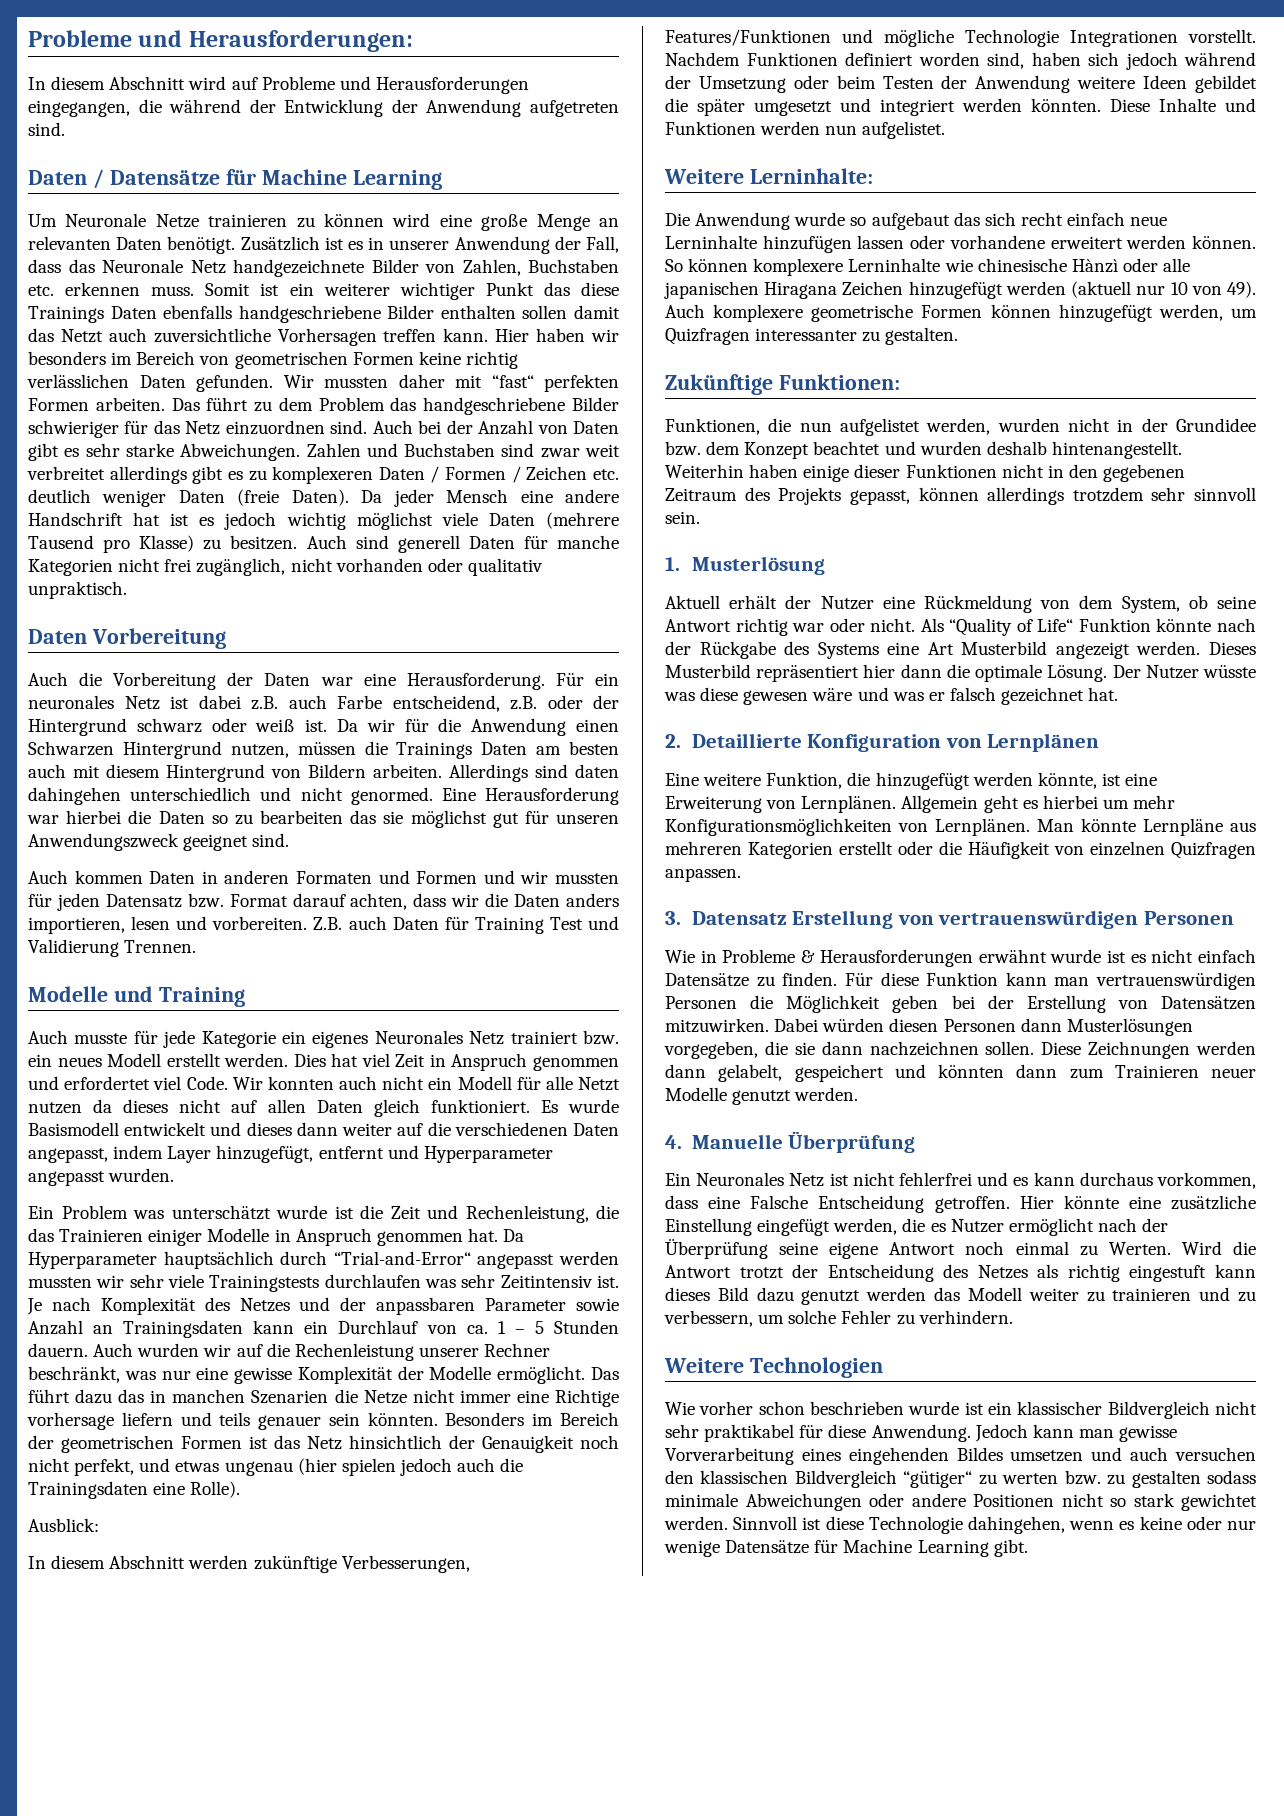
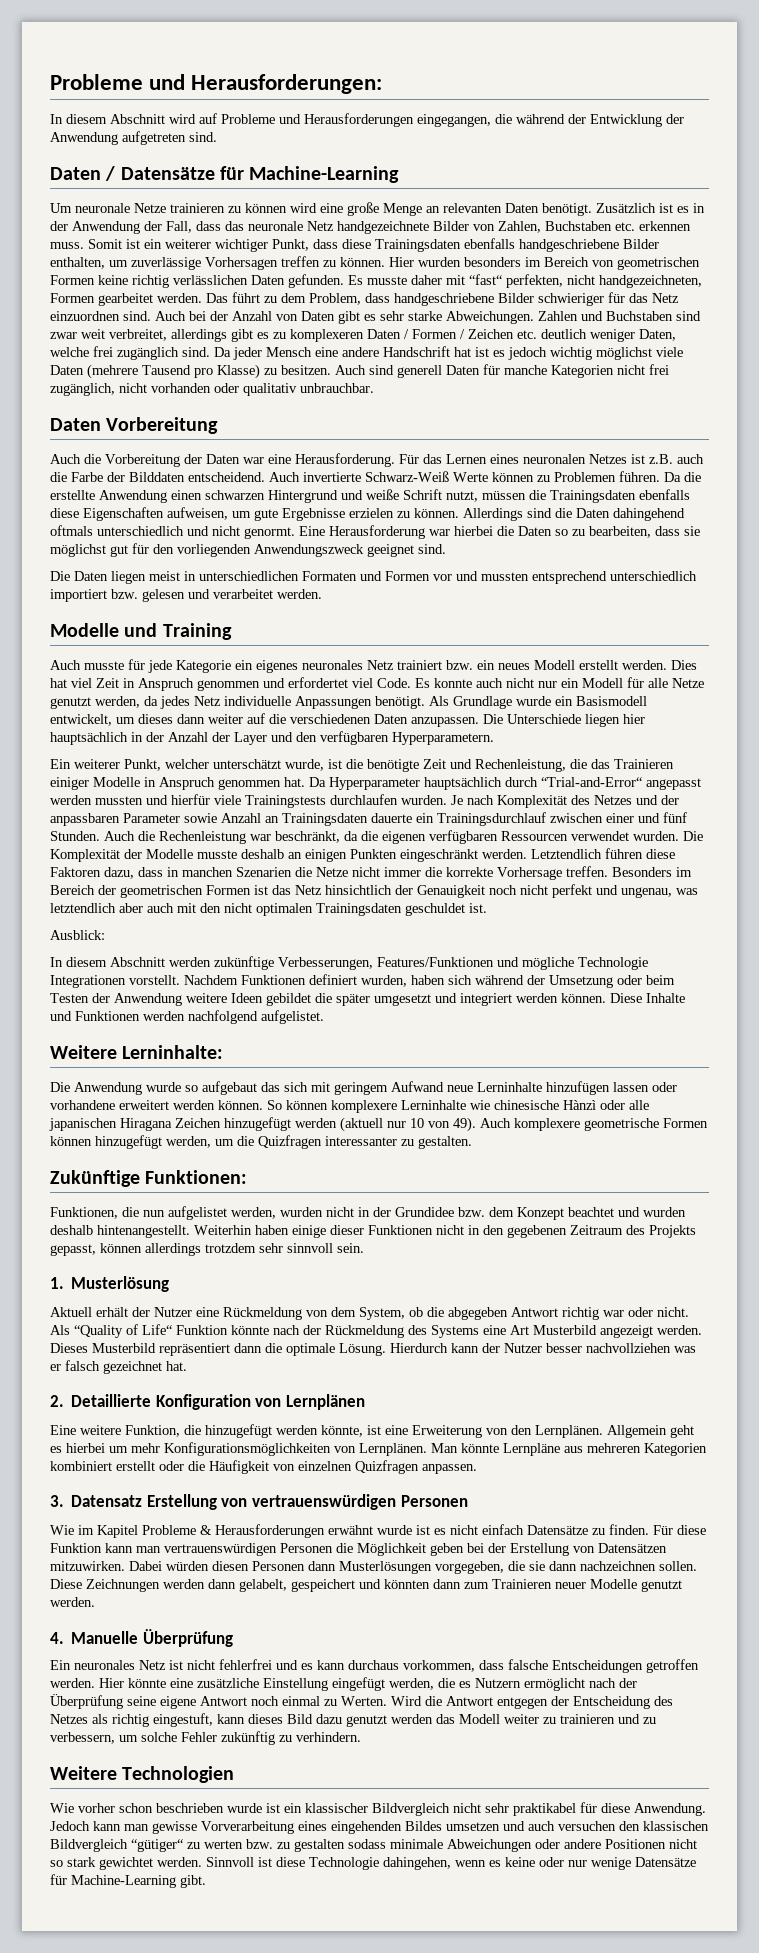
[261,169,442,190] Machine Learning -> [249,166,400,183] Machine-Learning
[65,213,147,227] Neuronale -> [75,203,130,213] neuronale
[389,240,450,250] unserer -> [50,221,68,231] der
[102,259,183,273] Neuronale -> [248,221,303,231] neuronale
[485,282,620,296] [28,305,620,323] [28,328,620,346] Punkt das diese Trainings Daten ebenfalls handgeschriebene Bilder enthalten sollen damit das Netzt auch zuversichtliche Vorhersagen treffen kann. Hier haben wir -> [272,238,659,252] [50,256,461,270] Punkt, dass diese Trainingsdaten ebenfalls handgeschriebene Bilder enthalten, um zuverlässige Vorhersagen treffen zu können. Hier wurden
[283,375,388,388] Wir mussten -> [348,275,407,285] Es musste
[544,374,619,392] [28,397,165,411] perfekten Formen arbeiten. -> [506,274,702,288] [50,293,202,306] perfekten, nicht handgezeichneten, Formen gearbeitet werden.
[318,397,417,411] Problem das -> [309,293,390,305] Problem, dass
[27,466,105,480] verbreitet -> [109,329,167,341] verbreitet,
[178,489,349,506] Daten (freie Daten). -> [639,329,676,341] [50,346,210,360] Daten, welche frei zugänglich sind.
[28,581,127,599] unpraktisch. -> [300,383,374,393] unbrauchbar.
[595,673,619,686] [28,695,619,712] [28,718,619,736] [28,741,619,759] [28,764,619,782] [28,787,121,805] ein neuronales Netz ist dabei z.B. auch Farbe entscheidend, z.B. oder der Hintergrund schwarz oder weiß ist. Da wir für die Anwendung einen Schwarzen Hintergrund nutzen, müssen die Trainings Daten am besten auch mit diesem Hintergrund von Bildern arbeiten. Allerdings sind daten dahingehen -> [423,454,704,464] [50,471,701,482] [50,489,690,503] [50,507,685,521] [50,525,93,536] das Lernen eines neuronalen Netzes ist z.B. auch die Farbe der Bilddaten entscheidend. Auch invertierte Schwarz-Weiß Werte können zu Problemen führen. Da die erstellte Anwendung einen schwarzen Hintergrund und weiße Schrift nutzt, müssen die Trainingsdaten ebenfalls diese Eigenschaften aufweisen, um gute Ergebnisse erzielen zu können. Allerdings sind die Daten dahingehend oftmals
[350,787,433,805] genormed. -> [244,527,295,539] genormt.
[259,810,377,824] bearbeiten das -> [589,526,680,538] bearbeiten, dass
[556,814,619,824] unseren -> [153,544,251,557] den vorliegenden
[28,870,620,884] [28,893,619,911] [28,916,620,934] [28,939,197,957] Auch kommen Daten in anderen Formaten und Formen und wir mussten für jeden Datensatz bzw. Format darauf achten, dass wir die Daten anders importieren, lesen und vorbereiten. Z.B. auch Daten für Training Test und Validierung Trennen. -> [50,571,697,584] [50,589,322,602] Die Daten liegen meist in unterschiedlichen Formaten und Formen vor und mussten entsprechend unterschiedlich importiert bzw. gelesen und verarbeitet werden.
[374,1030,463,1044] Neuronales -> [302,660,363,670] neuronales
[232,1076,334,1090] Wir konnten -> [415,678,472,688] Es konnte
(425, 1083) none -> [538,681,557,688] nur
[578,1077,620,1091] [28,1099,620,1117] [28,1122,242,1136] Netzt nutzen da dieses nicht auf allen Daten gleich funktioniert. Es wurde Basismodell entwickelt und -> [672,678,704,688] [50,696,647,709] [50,714,135,726] Netze genutzt werden, da jedes Netz individuelle Anpassungen benötigt. Als Grundlage wurde ein Basismodell entwickelt, um
[28,1145,553,1163] [28,1168,175,1186] [28,1205,327,1220] angepasst, indem Layer hinzugefügt, entfernt und Hyperparameter angepasst wurden. // Ein Problem was unterschätzt wurde -> [411,714,645,727] [50,731,494,745] [50,759,324,771] anzupassen. Die Unterschiede liegen hier hauptsächlich in der Anzahl der Layer und den verfügbaren Hyperparametern. // Ein weiterer Punkt, welcher unterschätzt wurde,
(383, 1212) none -> [367,759,419,772] benötigte
[96,1274,164,1288] wir sehr -> [146,794,210,805] und hierfür
[425,1274,619,1288] was sehr Zeitintensiv ist. -> [401,795,447,805] wurden.
[253,1320,620,1334] [28,1343,551,1361] [28,1366,619,1384] [28,1389,145,1404] kann ein Durchlauf von ca. 1 – 5 Stunden dauern. Auch wurden wir auf die Rechenleistung unserer Rechner beschränkt, was nur eine gewisse Komplexität der Modelle ermöglicht. Das führt dazu das -> [371,812,687,826] [50,830,703,844] [50,848,675,862] [50,867,163,879] dauerte ein Trainingsdurchlauf zwischen einer und fünf Stunden. Auch die Rechenleistung war beschränkt, da die eigenen verfügbaren Ressourcen verwendet wurden. Die Komplexität der Modelle musste deshalb an einigen Punkten eingeschränkt werden. Letztendlich führen diese Faktoren dazu, dass
[516,1389,619,1407] [27,1412,438,1430] eine Richtige vorhersage liefern und teils genauer sein könnten. -> [425,866,608,880] die korrekte Vorhersage treffen.
[74,1458,524,1476] [28,1481,241,1499] perfekt, und etwas ungenau (hier spielen jedoch auch die Trainingsdaten eine Rolle). -> [552,884,698,898] [50,903,487,916] perfekt und ungenau, was letztendlich aber auch mit den nicht optimalen Trainingsdaten geschuldet ist.
[918,52,1024,69] worden sind, -> [361,975,407,987] wurden,
[1125,52,1178,70] jedoch -> (472, 980) none
[1031,98,1101,112] könnten. -> [561,993,606,1003] können.
[825,125,858,135] nun -> [188,1010,258,1024] nachfolgend
[1020,212,1126,226] recht einfach -> [311,1081,444,1095] mit geringem Aufwand
(1257, 313) none -> [237,1136,254,1146] die
[1217,596,1256,609] seine -> [427,1307,508,1320] die abgegeben
[699,641,776,659] Rückgabe -> [325,1325,404,1338] Rückmeldung
[863,664,896,678] hier -> (230, 1349) none
[1112,665,1256,679] [664,687,889,705] Der Nutzer wüsste was diese gewesen wäre und -> [390,1343,671,1353] Hierdurch kann der Nutzer besser nachvollziehen
(797, 804) none -> [511,1425,532,1435] den
(833, 850) none -> [50,1461,112,1471] kombiniert
[700,950,717,963] in -> [78,1525,138,1538] im Kapitel
[696,1172,785,1186] Neuronales -> [74,1660,135,1670] neuronales
[708,1195,1010,1213] eine Falsche Entscheidung getroffen. -> [508,1659,699,1673] [50,1678,95,1688] falsche Entscheidungen getroffen werden.
[950,1219,1004,1233] Nutzer -> [475,1678,521,1688] Nutzern
[739,1267,784,1279] trotzt -> [497,1697,548,1709] entgegen
[1129,1265,1207,1282] eingestuft -> [153,1713,213,1727] eingestuft,
(892, 1317) none -> [221,1731,275,1745] zukünftig
[843,1539,989,1557] Machine Learning -> [71,1875,176,1888] Machine-Learning

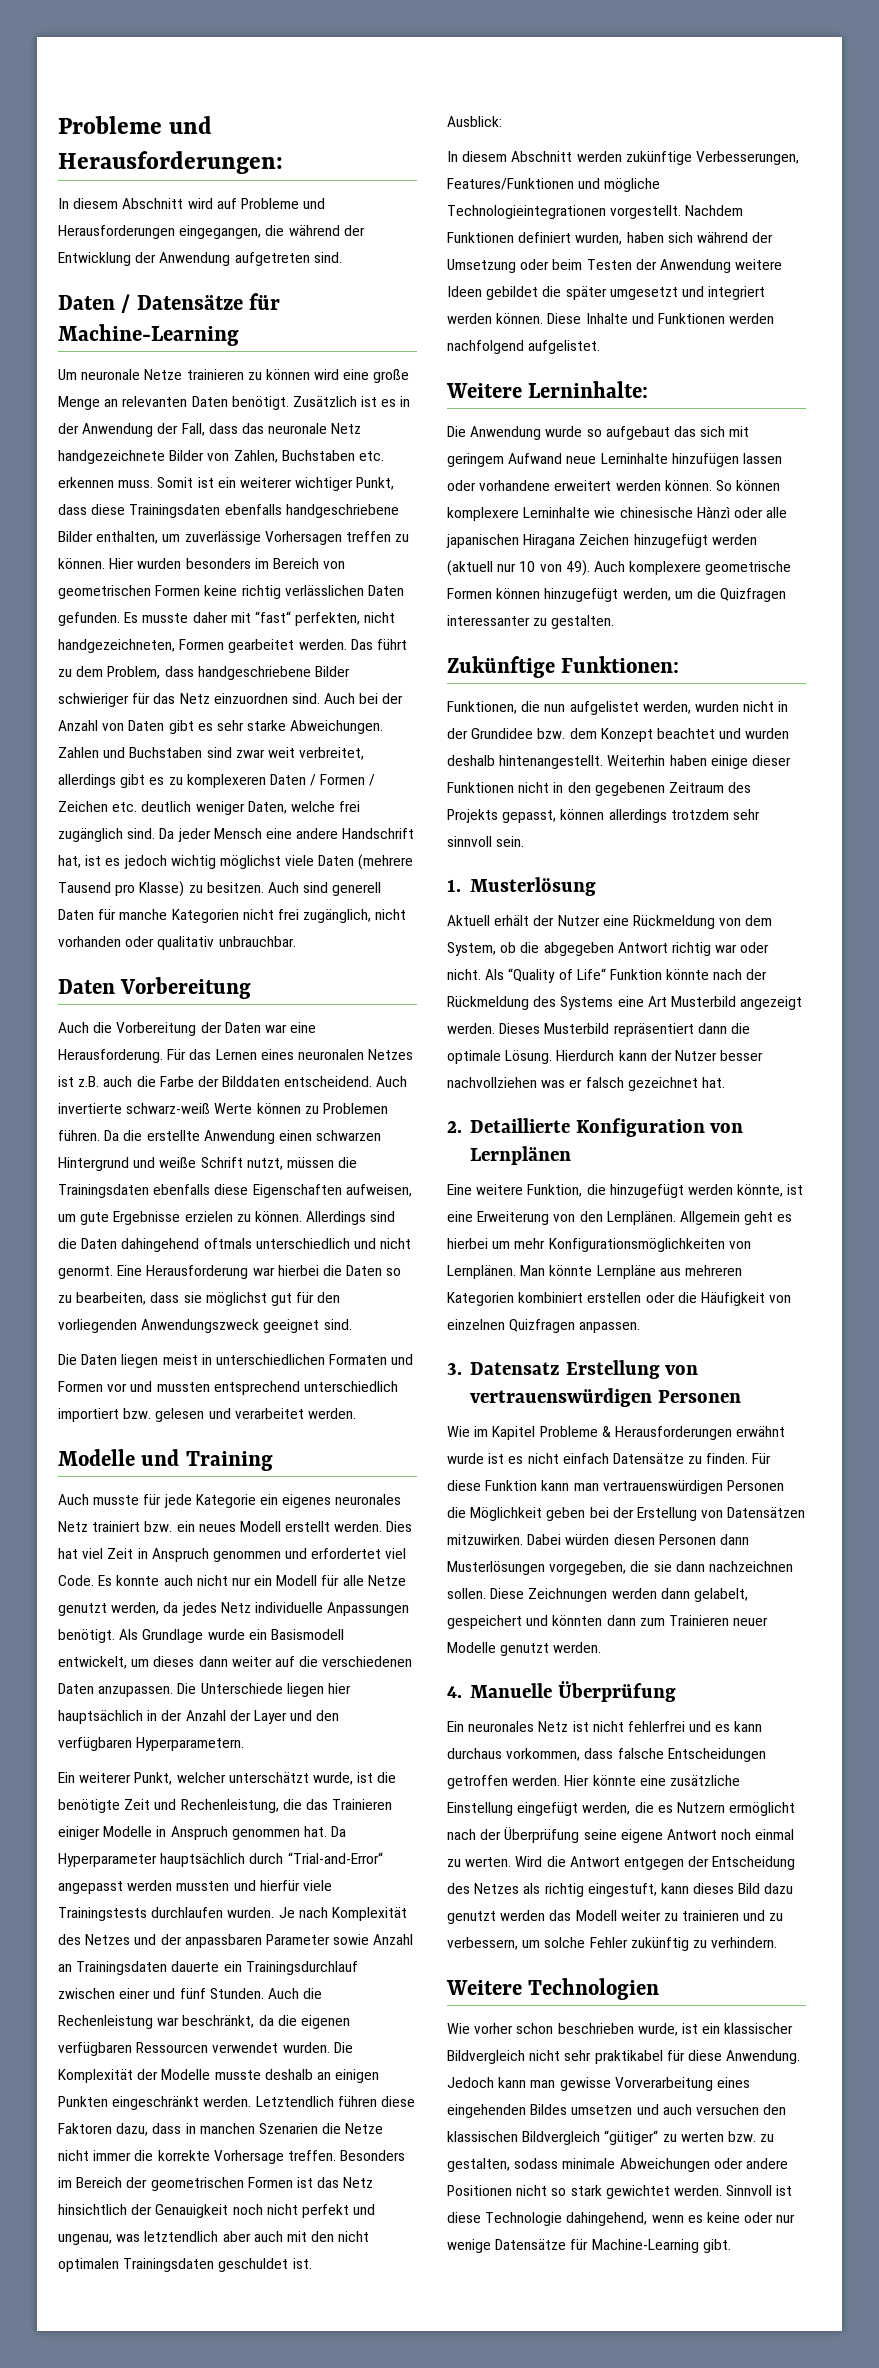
[454,347,471,357] hat -> [58,855,81,868] hat,
[365,471,449,482] Schwarz-Weiß -> [126,1103,211,1114] schwarz-weiß
[578,957,648,970] [50,975,180,988] Technologie Integrationen vorstellt. -> [447,205,682,219] Technologieintegrationen vorgestellt.
[116,1461,155,1471] erstellt -> [587,1292,642,1303] erstellen
[341,1696,387,1706] Werten. -> [465,1857,512,1867] werten.
[227,1803,262,1813] wurde -> [637,2023,678,2036] wurde,
[294,1839,345,1852] gestalten -> [447,2158,510,2172] gestalten,
[383,1857,451,1870] dahingehen, -> [566,2212,648,2226] dahingehend,

